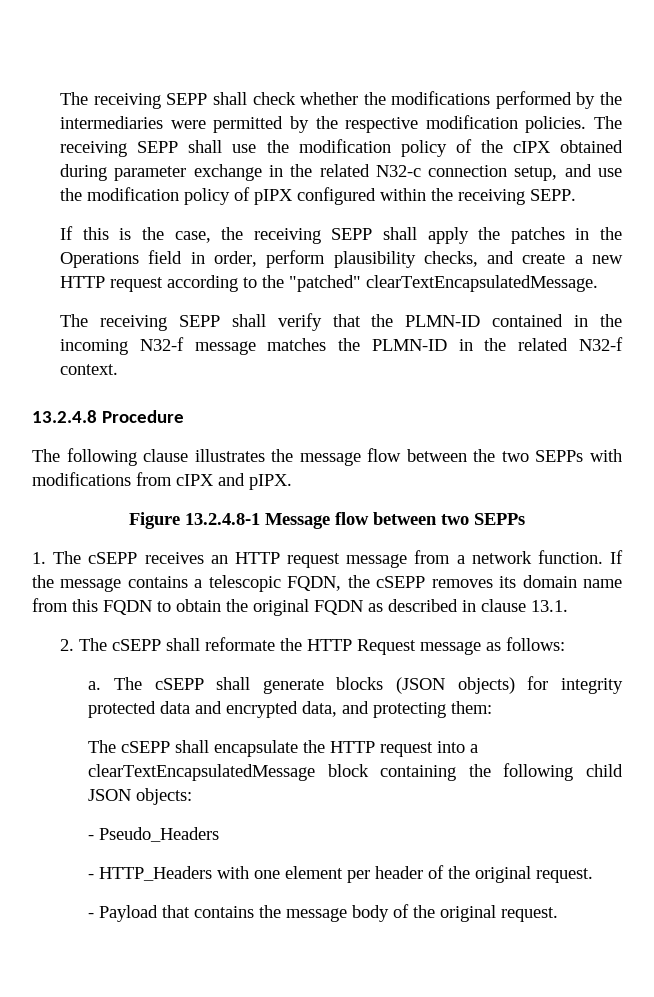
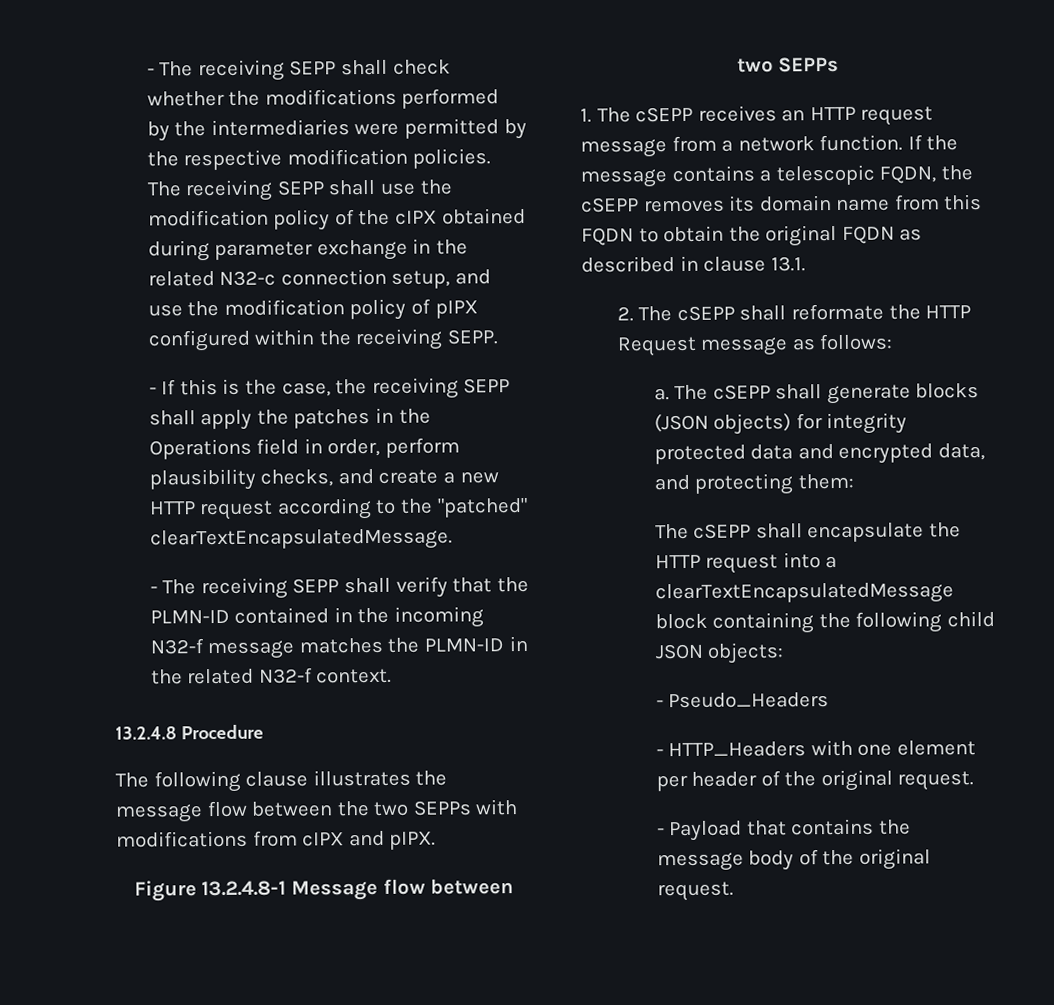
(60, 98) none -> [146,68,155,76] -
(577, 195) none -> [148,387,157,395] -
(599, 283) none -> [149,586,158,594] -

